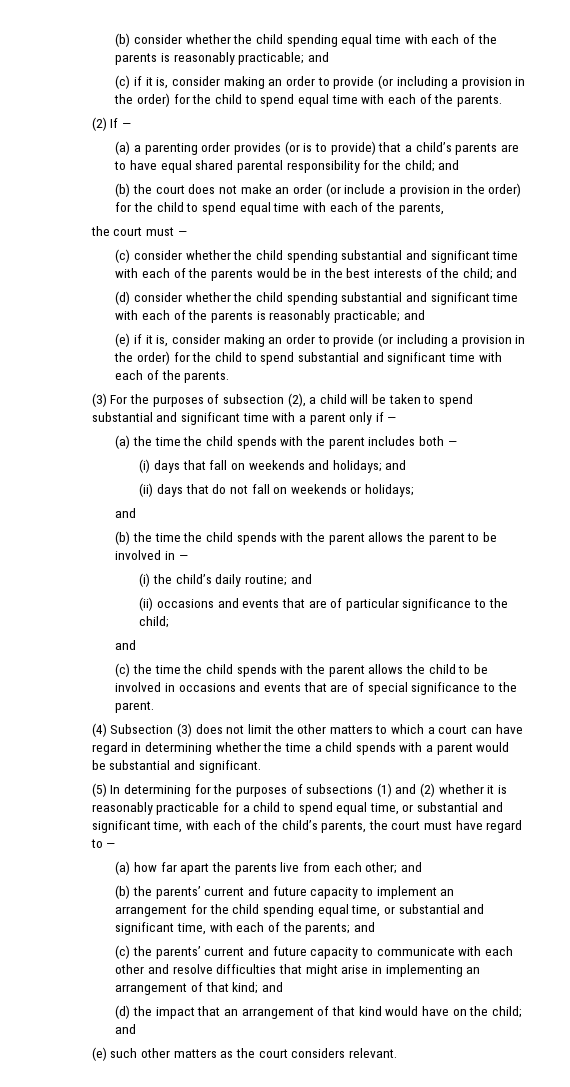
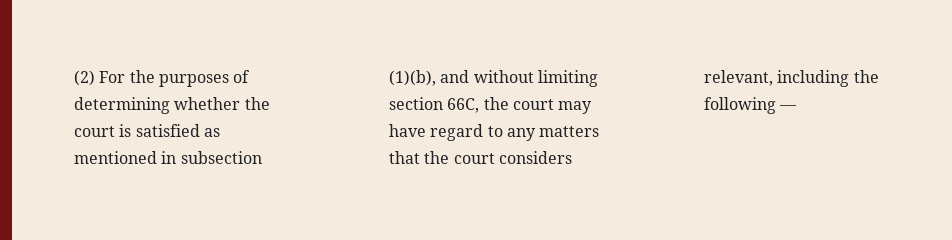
[115,33,497,47] [115,52,330,65] [115,75,526,89] [114,93,502,107] [91,117,131,131] [115,141,519,155] [114,160,460,173] [115,183,522,197] [115,202,444,215] [90,226,187,236] [115,249,519,263] [115,268,518,281] [115,291,519,305] [115,310,425,323] [115,333,526,347] [114,351,502,365] [115,370,230,383] [91,393,474,407] [91,412,397,425] [115,435,457,449] [139,459,407,473] [139,483,415,497] [115,508,137,518] [115,531,497,545] [115,550,188,560] [139,573,312,587] [139,597,508,611] [139,616,170,628] [115,640,137,650] [115,663,488,677] [115,682,517,695] [115,701,155,713] [91,723,523,737] [91,742,510,755] [91,760,261,773] [91,783,508,797] [91,802,503,815] [91,820,453,833] (b) consider whether the child spending equal time with each of the parents is reasonably practicable; and // (c) if it is, consider making an order to provide (or including a provision in the order) for the child to spend equal time with each of the parents. // (2) If — // (a) a parenting order provides (or is to provide) that a child’s parents are to have equal shared parental responsibility for the child; and // (b) the court does not make an order (or include a provision in the order) for the child to spend equal time with each of the parents, // the court must — // (c) consider whether the child spending substantial and significant time with each of the parents would be in the best interests of the child; and // (d) consider whether the child spending substantial and significant time with each of the parents is reasonably practicable; and // (e) if it is, consider making an order to provide (or including a provision in the order) for the child to spend substantial and significant time with each of the parents. // (3) For the purposes of subsection (2), a child will be taken to spend substantial and significant time with a parent only if — // (a) the time the child spends with the parent includes both — // (i) days that fall on weekends and holidays; and // (ii) days that do not fall on weekends or holidays; // and // (b) the time the child spends with the parent allows the parent to be involved in — // (i) the child’s daily routine; and // (ii) occasions and events that are of particular significance to the child; // and // (c) the time the child spends with the parent allows the child to be involved in occasions and events that are of special significance to the parent. // (4) Subsection (3) does not limit the other matters to which a court can have regard in determining whether the time a child spends with a parent would be substantial and significant. // (5) In determining for the purposes of subsections (1) and (2) whether it is reasonably practicable for a child to spend equal time, or substantial and significant time, with each of the child’s parents, the court must -> [74,70,251,87] [74,97,270,114] [74,124,221,137] [74,151,262,164] [389,70,599,87] [389,97,593,114] (2) For the purposes of determining whether the court is satisfied as mentioned in subsection (1)(b), and without limiting section 66C, the court may
[106,843,116,848] [115,861,422,875] [115,885,455,899] [115,904,485,917] [115,922,375,935] [115,945,513,959] [115,964,481,977] [115,982,284,995] [115,1005,522,1019] [115,1024,137,1034] [91,1047,397,1061] — // (a) how far apart the parents live from each other; and // (b) the parents’ current and future capacity to implement an arrangement for the child spending equal time, or substantial and significant time, with each of the parents; and // (c) the parents’ current and future capacity to communicate with each other and resolve difficulties that might arise in implementing an arrangement of that kind; and // (d) the impact that an arrangement of that kind would have on the child; and // (e) such other matters as the court considers relevant. -> [507,126,600,141] [389,151,573,164] [704,70,879,87] [704,97,798,114] any matters that the court considers relevant, including the following —

